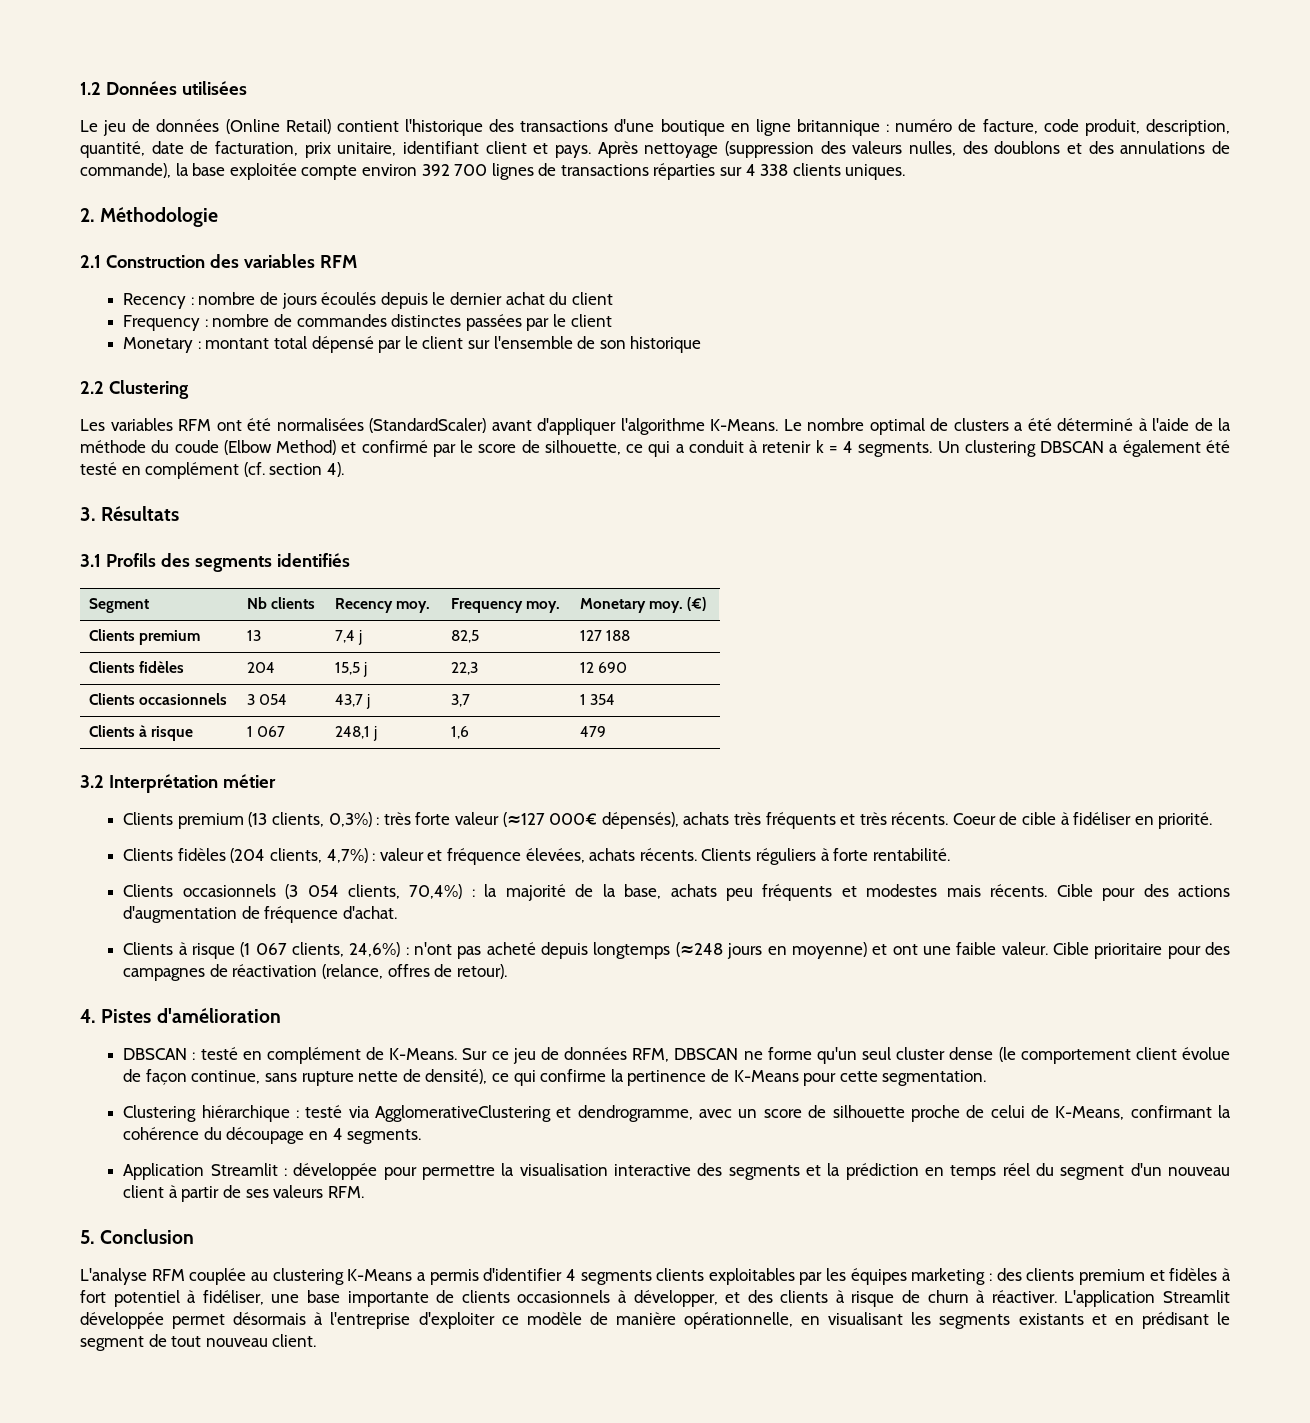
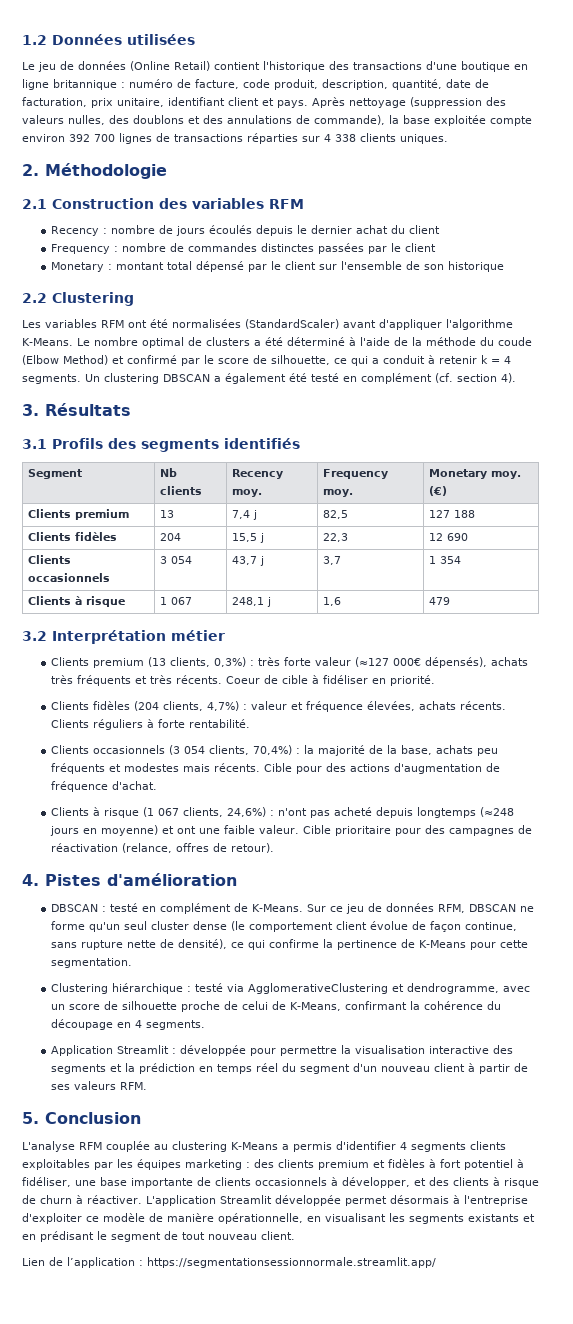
(317, 1340) none -> [22,1257,436,1268] // Lien de l’application : https://segmentationsessionnormale.streamlit.app/

